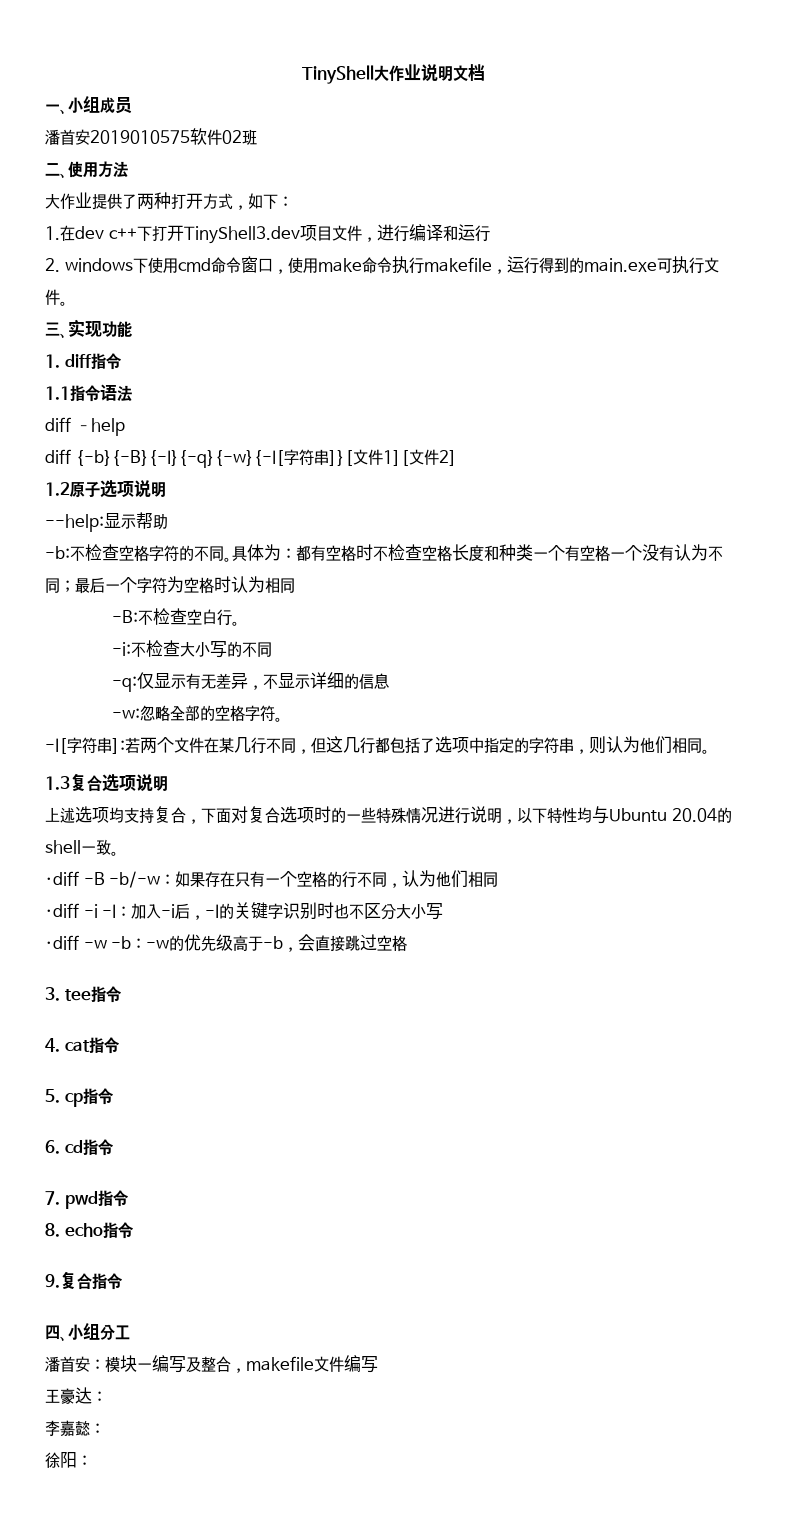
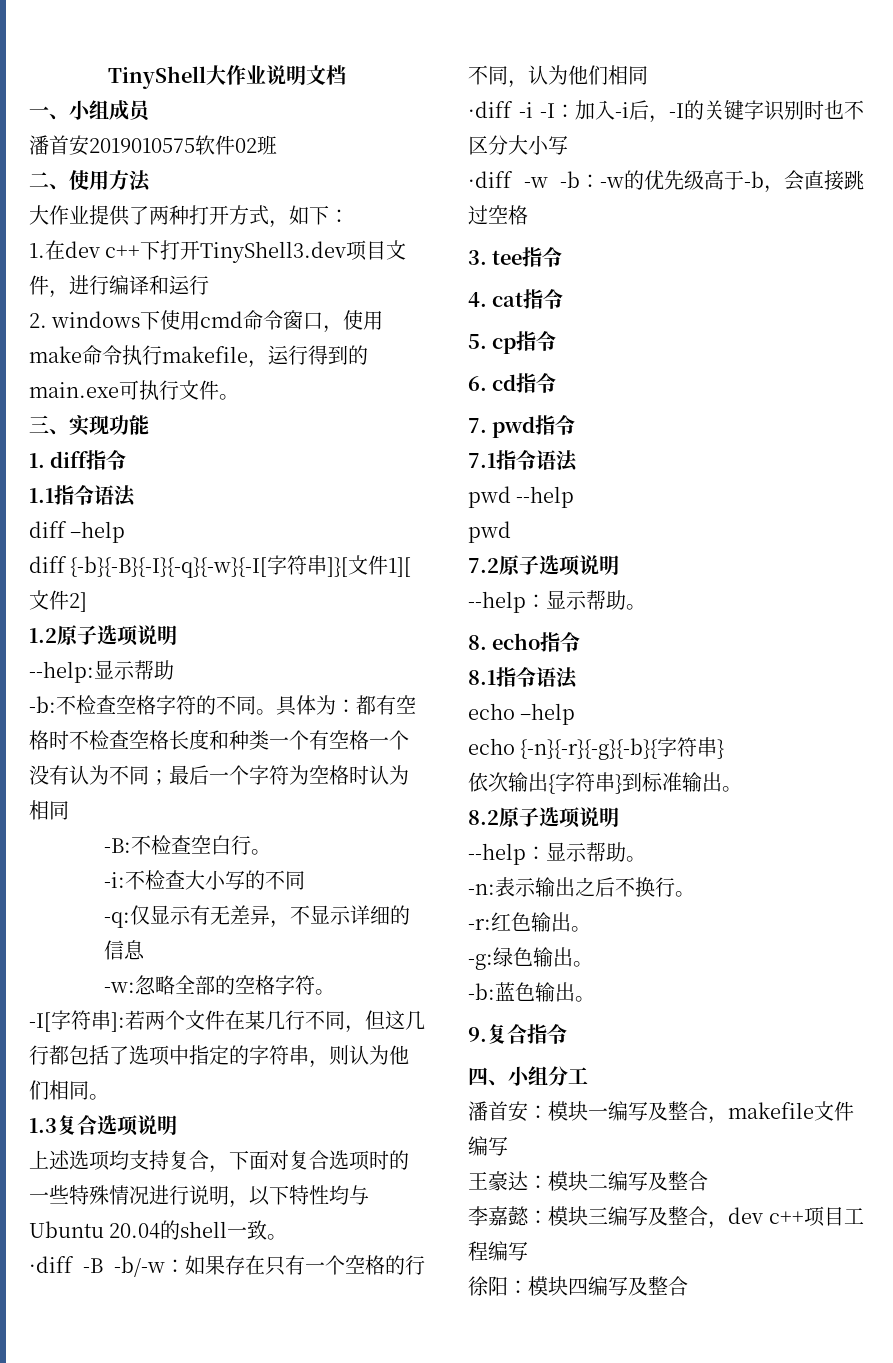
[45,1222,133,1239] 8. echo指令 -> [468,450,578,472] [468,486,575,508] [468,521,511,543] [468,555,619,576] [468,590,646,613] [468,632,581,652] [468,667,578,689] [468,703,576,725] [468,737,725,760] [468,772,742,794] [468,807,619,828] [468,842,646,865] [468,877,695,897] [468,912,591,932] [468,947,593,970] [468,982,595,1002] 7.1指令语法 // pwd --help // pwd // 7.2原子选项说明 // --help：显示帮助。 // 8. echo指令 // 8.1指令语法 // echo –help // echo {-n}{-r}{-g}{-b}{字符串} // 依次输出{字符串}到标准输出。 // 8.2原子选项说明 // --help：显示帮助。 // -n:表示输出之后不换行。 // -r:红色输出。 // -g:绿色输出。 // -b:蓝色输出。
[45,1420,105,1437] [45,1451,92,1468] // 李嘉懿： // 徐阳： -> [548,1171,708,1191] [468,1206,864,1229] [468,1241,528,1261] [468,1276,688,1296] 模块二编写及整合 // 李嘉懿：模块三编写及整合，dev c++项目工程编写 // 徐阳：模块四编写及整合

